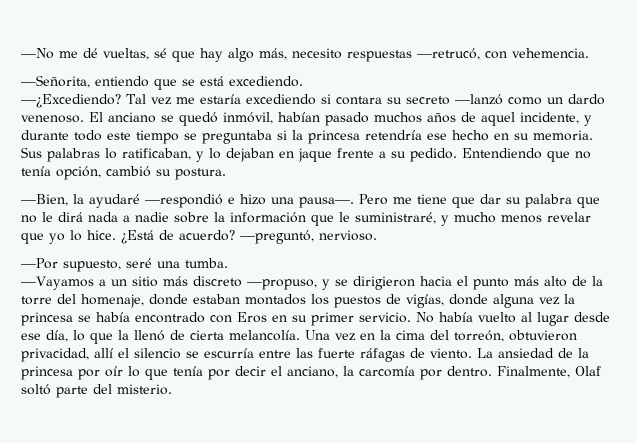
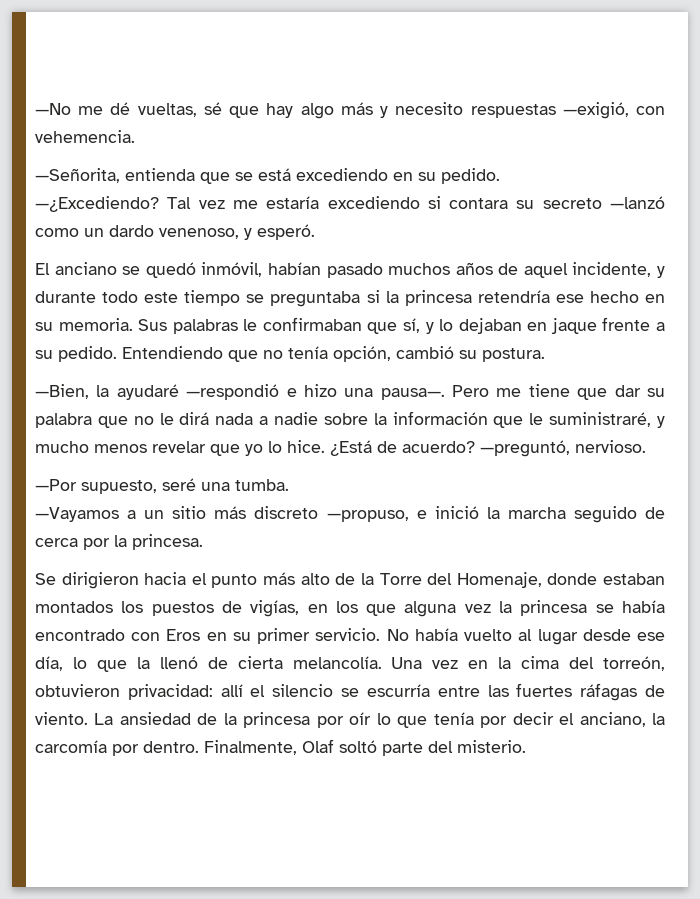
[259,48,287,60] más, -> [340,102,389,118] más y
[417,48,480,60] —retrucó, -> [562,102,629,119] —exigió,
[95,76,149,87] entiendo -> [125,168,195,181] entienda
[229,76,303,87] excediendo. -> [296,168,500,184] excediendo en su pedido.
[21,115,84,123] venenoso. -> [159,224,315,240] venenoso, y esperó. //
[105,148,191,160] lo ratificaban, -> [243,317,420,334] le confirmaban que sí,
[321,279,348,290] y se -> [416,506,665,523] [35,534,203,550] [35,573,56,585] e inició la marcha seguido de cerca por la princesa. // Se
[21,294,144,308] torre del homenaje, -> [379,572,542,588] Torre del Homenaje,
[449,294,488,305] donde -> [307,601,397,616] en los que
[21,348,89,362] privacidad, -> [127,684,213,700] privacidad:
[318,348,355,358] fuerte -> [516,683,573,697] fuertes

